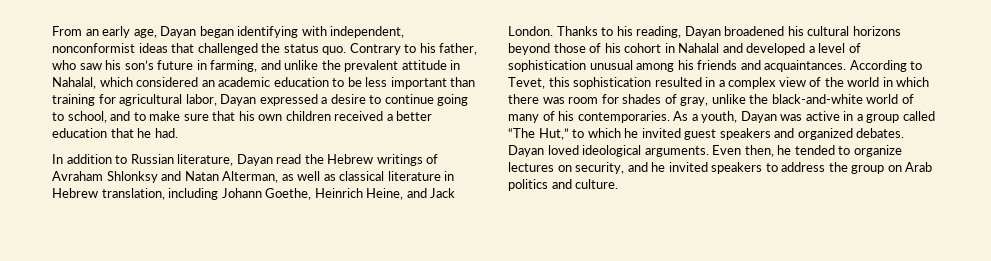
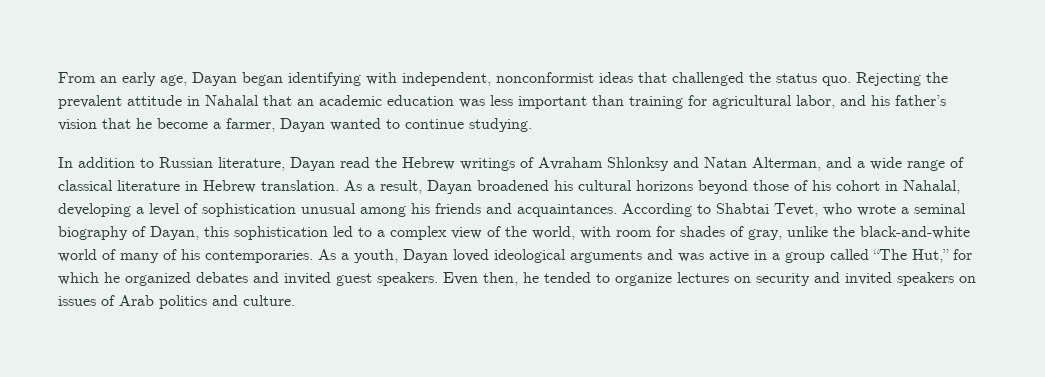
[349,43,478,55] [52,60,319,72] Contrary to his father, who saw his son’s future in farming, and unlike -> [856,72,921,86] Rejecting
[52,77,199,89] Nahalal, which considered -> [205,95,292,106] Nahalal that
[332,77,362,87] to be -> [459,99,485,108] was
[220,94,469,106] [52,111,433,123] [52,128,178,138] Dayan expressed a desire to continue going to school, and to make sure that his own children received a better education that he had. -> [840,95,946,106] [58,118,532,132] and his father’s vision that he become a farmer, Dayan wanted to continue studying.
[281,171,455,181] [52,188,456,200] [508,26,682,38] as well as classical literature in Hebrew translation, including Johann Goethe, Heinrich Heine, and Jack London. Thanks to his reading, -> [826,157,964,171] [58,180,422,194] and a wide range of classical literature in Hebrew translation. As a result,
[678,43,806,55] Nahalal and developed -> [903,180,960,194] [58,203,131,217] Nahalal, developing
[508,77,716,89] Tevet, this sophistication resulted in -> [716,203,966,217] [58,226,372,240] Shabtai Tevet, who wrote a seminal biography of Dayan, this sophistication led to
[847,77,930,87] [508,94,565,104] world in which there was -> [532,226,611,240] world, with
(777, 117) none -> [453,249,673,263] loved ideological arguments and
[572,129,585,138] to -> [953,249,972,260] for
[641,128,905,140] [508,145,709,157] invited guest speakers and organized debates. Dayan loved ideological arguments. -> [125,272,438,286] organized debates and invited guest speakers.
[575,162,902,174] security, and he invited speakers to address the group on -> [756,272,976,286] [58,295,115,306] security and invited speakers on issues of

